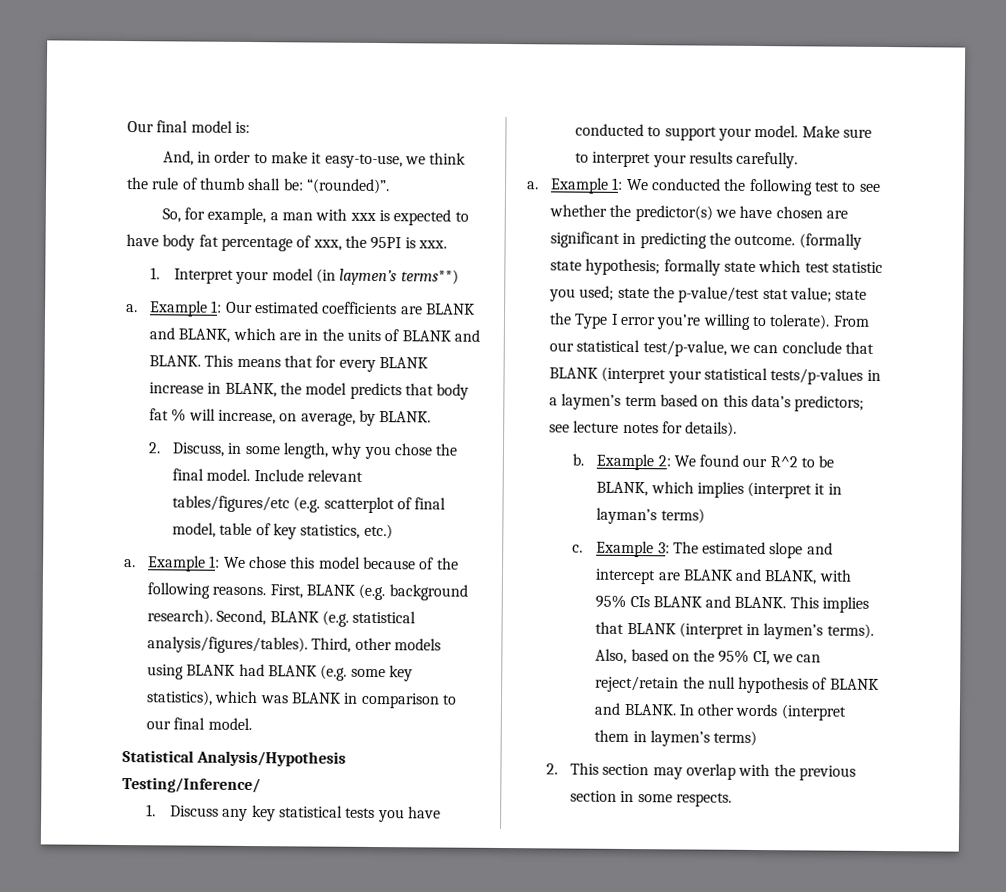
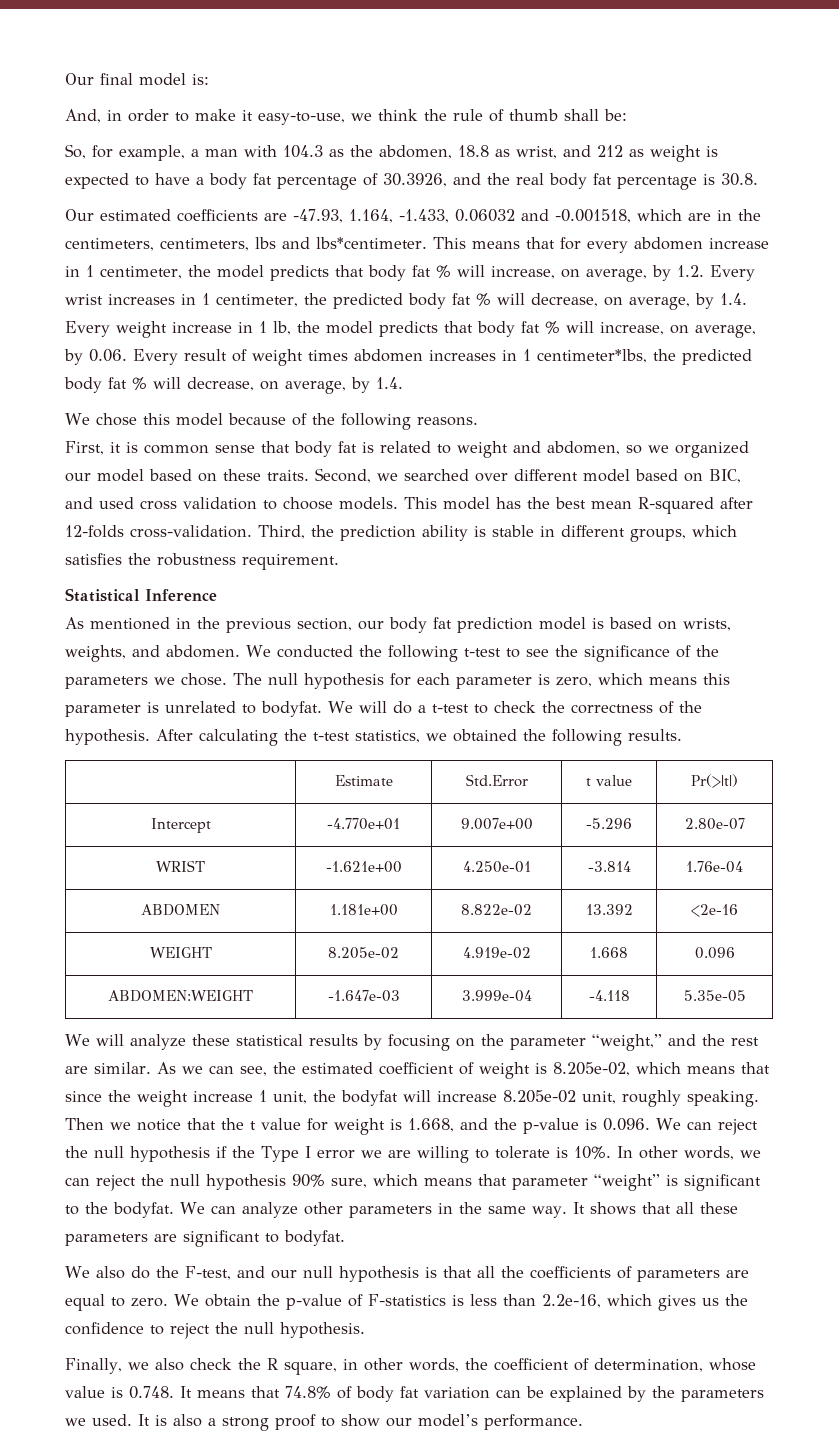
[305,178,390,195] “(rounded)”. -> (627, 115) none
[349,212,376,221] xxx -> [283,145,701,162] 104.3 as the abdomen, 18.8 as wrist, and 212 as weight
(159, 240) none -> [196,177,204,185] a
[312,235,447,251] [150,267,459,286] [126,300,475,317] [149,327,480,343] [149,355,202,367] xxx, the 95PI is xxx. // 1. Interpret your model (in laymen’s terms**) // a. Example 1: Our estimated coefficients are BLANK and BLANK, which are in the units of BLANK and BLANK. -> [383,173,758,190] [65,209,761,223] [65,237,427,251] 30.3926, and the real body fat percentage is 30.8. // Our estimated coefficients are -47.93, 1.164, -1.433, 0.06032 and -0.001518, which are in the centimeters, centimeters, lbs and lbs*centimeter.
[378,357,428,369] [149,382,277,398] BLANK increase in BLANK, -> [633,237,769,250] [65,265,182,279] abdomen increase in 1 centimeter,
[379,411,432,423] [148,442,459,460] [172,468,364,482] [172,495,447,514] [172,522,393,540] [124,555,221,572] BLANK. // 2. Discuss, in some length, why you chose the final model. Include relevant tables/figures/etc (e.g. scatterplot of final model, table of key statistics, etc.) // a. Example 1: -> [677,265,755,281] [65,293,747,310] [65,321,756,338] [64,349,752,366] [64,377,403,394] 1.2. Every wrist increases in 1 centimeter, the predicted body fat % will decrease, on average, by 1.4. Every weight increase in 1 lb, the model predicts that body fat % will increase, on average, by 0.06. Every result of weight times abdomen increases in 1 centimeter*lbs, the predicted body fat % will decrease, on average, by 1.4. //
[269,583,468,601] [147,609,417,627] [147,636,442,654] [147,663,413,682] [146,690,457,709] [146,717,252,731] [122,750,347,767] [122,777,261,794] [146,804,442,823] [575,123,873,141] [575,151,799,169] [527,177,624,194] First, BLANK (e.g. background research). Second, BLANK (e.g. statistical analysis/figures/tables). Third, other models using BLANK had BLANK (e.g. some key statistics), which was BLANK in comparison to our final model. // Statistical Analysis/Hypothesis Testing/Inference/ // 1. Discuss any key statistical tests you have conducted to support your model. Make sure to interpret your results carefully. // a. Example 1: -> [65,441,749,458] [65,468,741,483] [65,497,753,514] [65,525,737,542] [65,553,339,570] [65,588,217,602] [65,617,731,633] [65,645,240,662] // First, it is common sense that body fat is related to weight and abdomen, so we organized our model based on these traits. Second, we searched over different model based on BIC, and used cross validation to choose models. This model has the best mean R-squared after 12-folds cross-validation. Third, the prediction ability is stable in different groups, which satisfies the robustness requirement. // Statistical Inference // As mentioned in the previous section, our body fat prediction model is based on wrists, weights, and abdomen.
[814,181,840,192] test -> [463,648,501,657] t-test
[549,204,848,222] [550,231,862,250] [550,258,883,276] [549,285,868,304] [549,312,870,330] [549,339,874,357] [549,366,881,385] [549,393,865,412] [549,420,738,437] [572,453,835,471] [596,481,842,499] [596,507,705,525] [572,540,833,559] [595,568,852,585] [595,594,870,613] [595,621,874,640] [595,648,822,666] [595,675,879,694] [594,702,846,721] [594,729,758,747] [546,762,857,781] [570,790,733,807] whether the predictor(s) we have chosen are significant in predicting the outcome. (formally state hypothesis; formally state which test statistic you used; state the p-value/test stat value; state the Type I error you’re willing to tolerate). From our statistical test/p-value, we can conclude that BLANK (interpret your statistical tests/p-values in a laymen’s term based on this data’s predictors; see lecture notes for details). // b. Example 2: We found our R^2 to be BLANK, which implies (interpret it in layman’s terms) // c. Example 3: The estimated slope and intercept are BLANK and BLANK, with 95% CIs BLANK and BLANK. This implies that BLANK (interpret in laymen’s terms). Also, based on the 95% CI, we can reject/retain the null hypothesis of BLANK and BLANK. In other words (interpret them in laymen’s terms) // 2. This section may overlap with the previous section in some respects. -> [554,645,719,662] [65,673,730,689] [65,701,702,717] [65,729,682,746] [334,775,393,786] [465,774,528,787] [586,775,632,786] [691,774,738,788] [150,818,211,833] [327,818,400,830] [460,818,533,830] [586,818,632,829] [684,818,745,830] [156,860,205,872] [325,861,402,873] [462,861,531,873] [587,861,631,872] [686,861,743,873] [141,904,220,916] [329,904,398,916] [461,904,532,916] [585,904,633,915] [691,904,738,917] [149,947,212,958] [328,947,399,959] [462,947,531,959] [590,947,628,958] [694,947,735,959] [108,990,253,1002] [327,990,400,1002] [461,990,532,1002] [588,990,630,1001] [683,990,746,1002] [65,1034,759,1051] [65,1062,770,1079] [65,1090,759,1107] [65,1118,758,1135] [65,1146,761,1163] [65,1174,761,1191] [65,1202,738,1218] [65,1230,345,1247] [65,1266,749,1282] [65,1294,748,1311] [65,1322,365,1339] [65,1358,756,1375] [65,1386,764,1402] [65,1414,583,1431] the significance of the parameters we chose. The null hypothesis for each parameter is zero, which means this parameter is unrelated to bodyfat. We will do a t-test to check the correctness of the hypothesis. After calculating the t-test statistics, we obtained the following results. // | Estimate | Std.Error | t value | Pr(>|t|) // Intercept | -4.770e+01 | 9.007e+00 | -5.296 | 2.80e-07 // WRIST | -1.621e+00 | 4.250e-01 | -3.814 | 1.76e-04 // ABDOMEN | 1.181e+00 | 8.822e-02 | 13.392 | <2e-16 // WEIGHT | 8.205e-02 | 4.919e-02 | 1.668 | 0.096 // ABDOMEN:WEIGHT | -1.647e-03 | 3.999e-04 | -4.118 | 5.35e-05 // We will analyze these statistical results by focusing on the parameter “weight,” and the rest are similar. As we can see, the estimated coefficient of weight is 8.205e-02, which means that since the weight increase 1 unit, the bodyfat will increase 8.205e-02 unit, roughly speaking. Then we notice that the t value for weight is 1.668, and the p-value is 0.096. We can reject the null hypothesis if the Type I error we are willing to tolerate is 10%. In other words, we can reject the null hypothesis 90% sure, which means that parameter “weight” is significant to the bodyfat. We can analyze other parameters in the same way. It shows that all these parameters are significant to bodyfat. // We also do the F-test, and our null hypothesis is that all the coefficients of parameters are equal to zero. We obtain the p-value of F-statistics is less than 2.2e-16, which gives us the confidence to reject the null hypothesis. // Finally, we also check the R square, in other words, the coefficient of determination, whose value is 0.748. It means that 74.8% of body fat variation can be explained by the parameters we used. It is also a strong proof to show our model’s performance.

